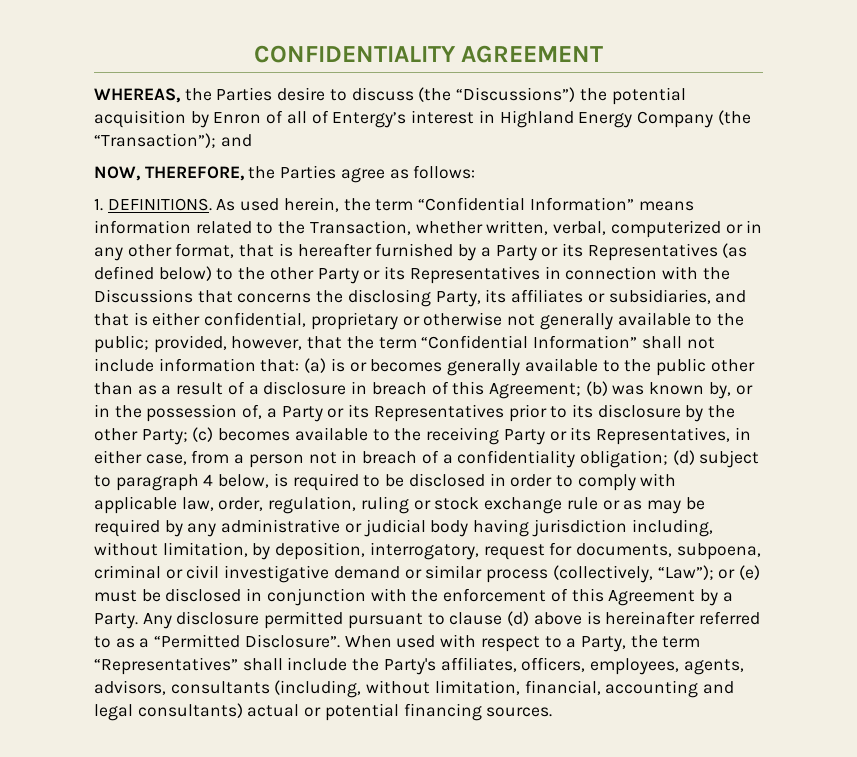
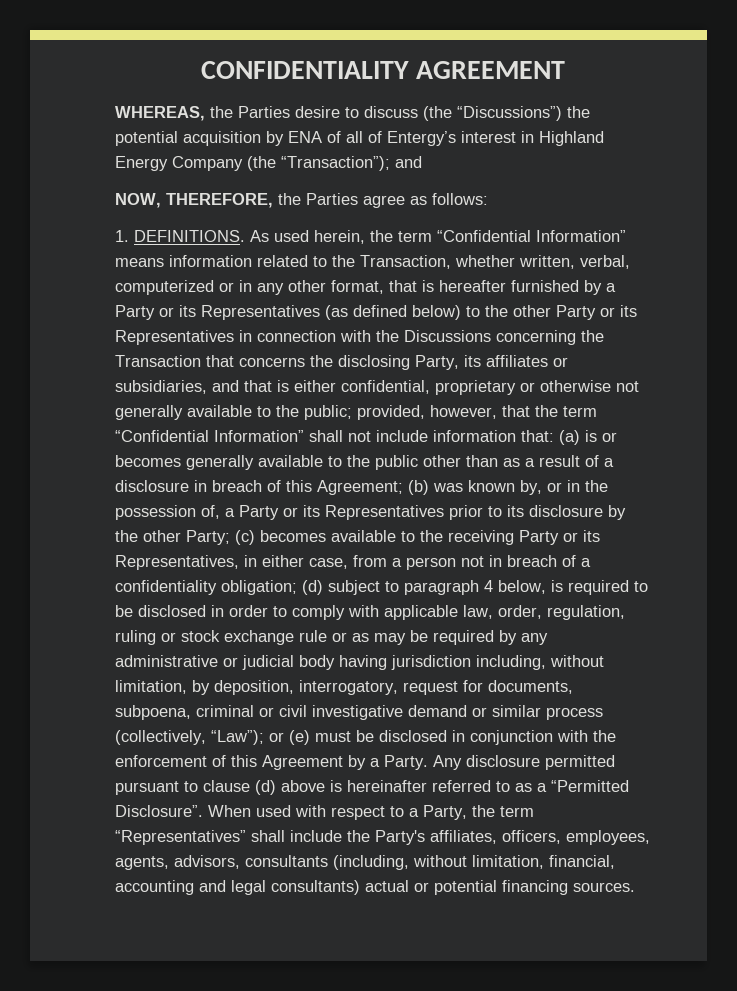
[213,112,262,124] Enron -> [288,131,322,143] ENA
(193, 296) none -> [496,330,604,345] [115,355,201,367] concerning the Transaction

